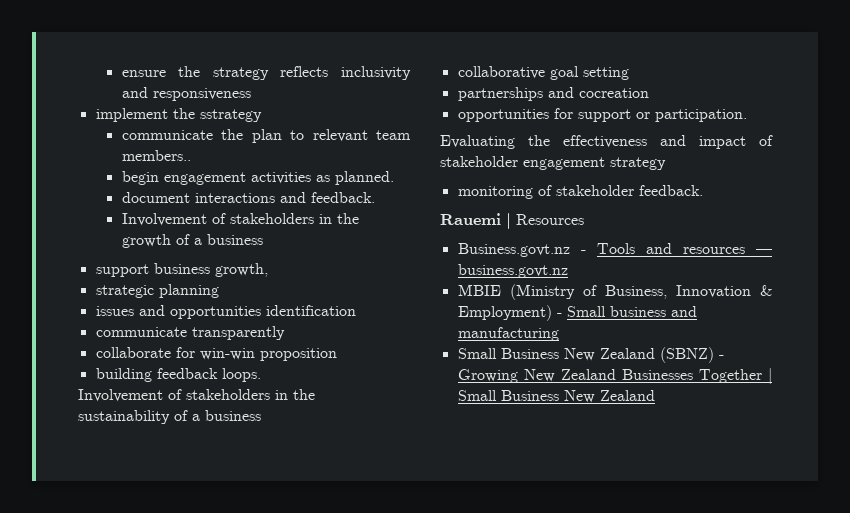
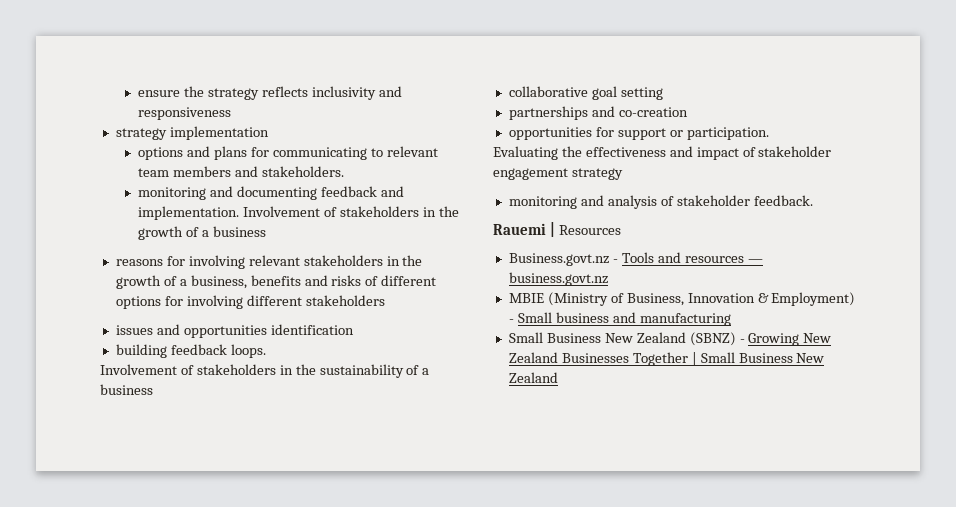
[95,108,262,122] [121,129,411,143] [121,150,191,161] [121,171,394,185] [121,192,375,203] implement the sstrategy // communicate the plan to relevant team members.. // begin engagement activities as planned. // document interactions and feedback. // -> [115,126,269,140] [138,146,438,160] [138,166,345,177] [138,186,404,200] [138,206,240,220] strategy implementation // options and plans for communicating to relevant team members and stakeholders. // monitoring and documenting feedback and implementation.
[95,263,268,277] [95,284,219,298] [95,305,356,319] [95,326,285,340] [95,347,337,361] support business growth, // strategic planning // issues and opportunities identification // communicate transparently // collaborate for win-win proposition -> [115,255,423,269] [115,275,437,289] [115,295,385,309] [115,324,354,338] reasons for involving relevant stakeholders in the growth of a business, benefits and risks of different options for involving different stakeholders // issues and opportunities identification
[578,88,649,98] cocreation -> [618,107,688,117] co-creation
(533, 192) none -> [580,195,657,209] and analysis

